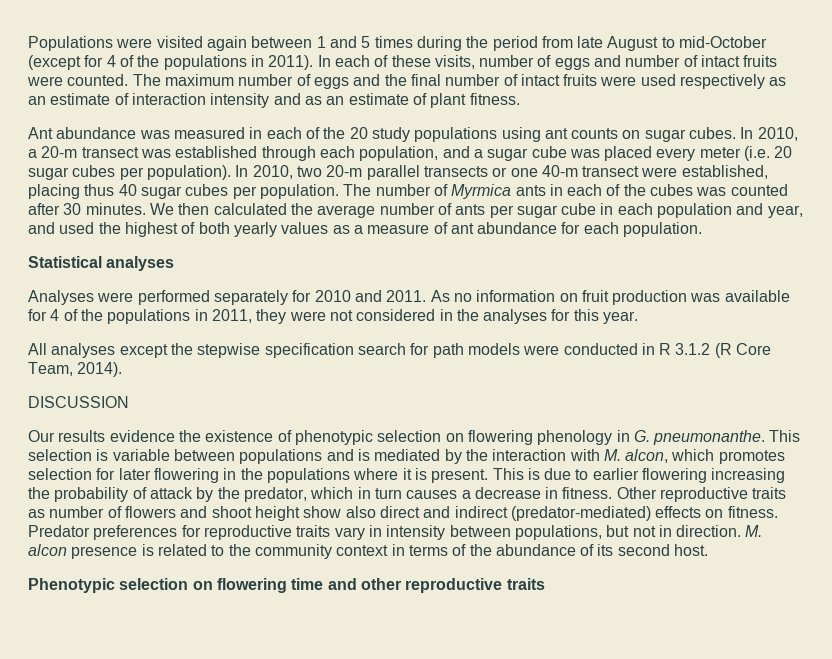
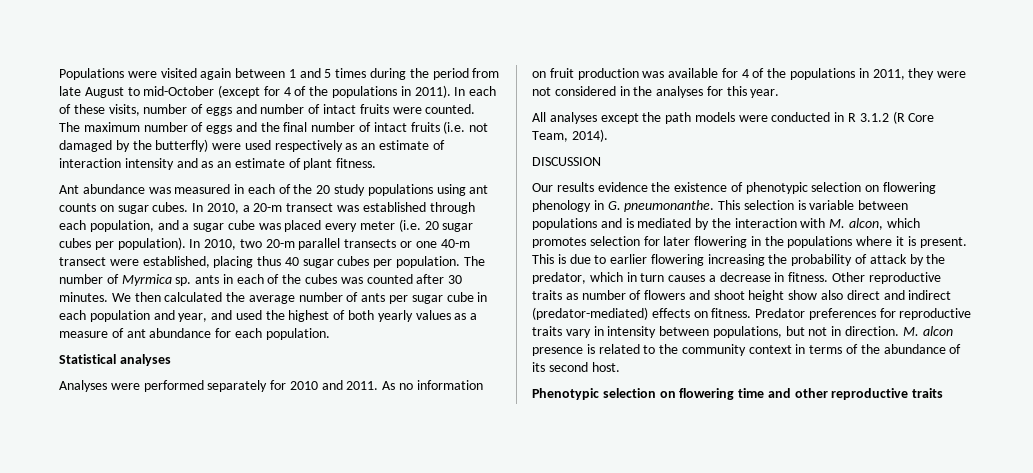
(598, 80) none -> [443,121,489,134] [59,139,209,152] (i.e. not damaged by the butterfly)
(512, 191) none -> [175,277,192,286] sp.
[197,343,430,358] stepwise specification search for -> (662, 117) none

